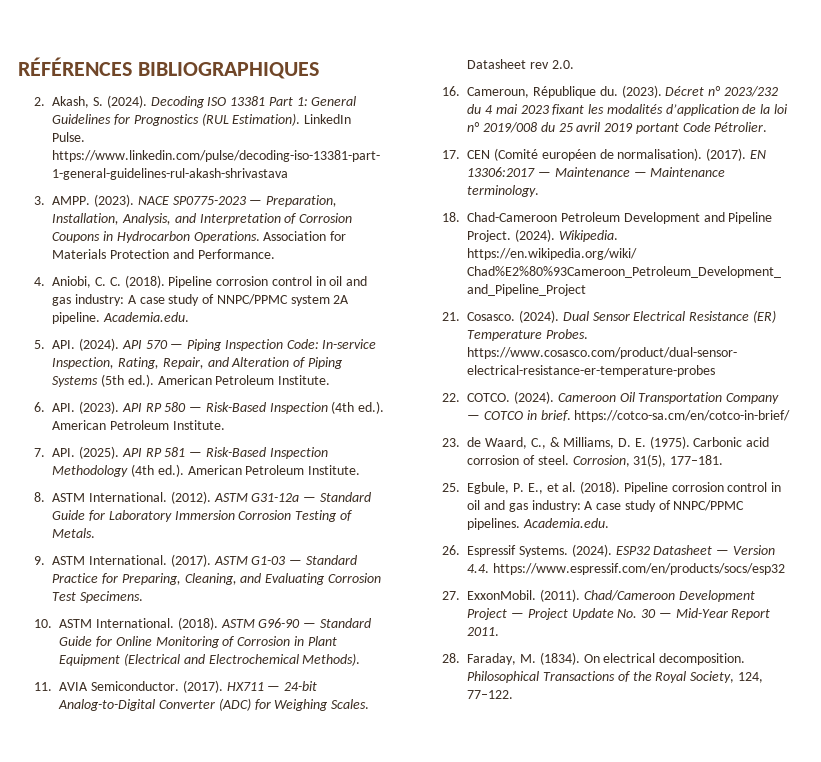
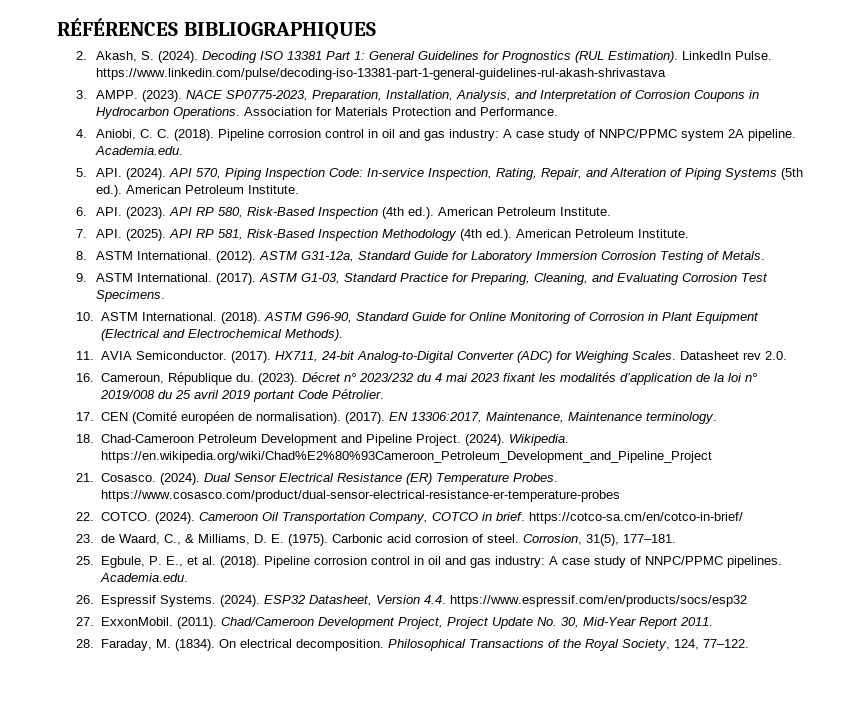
[172,196,263,205] SP0775-2023 — -> [225,90,308,101] SP0775-2023,
[145,340,184,349] 570 — -> [195,168,221,179] 570,
[164,402,203,412] 580 — -> [217,207,243,218] 580,
[164,447,203,457] 581 — -> [217,229,243,240] 581,
[251,493,317,502] G31-12a — -> [300,251,354,262] G31-12a,
[251,556,303,565] G1-03 — -> [300,273,340,284] G1-03,
[258,618,317,628] G96-90 — -> [305,312,352,323] G96-90,
[226,682,281,691] HX711 — -> [274,351,318,362] HX711,
[467,167,647,177] 13306:2017 — Maintenance — -> [410,412,564,423] 13306:2017, Maintenance,
[726,393,780,404] [467,415,481,420] Company — -> [368,512,428,524] Company,
[653,545,730,555] Datasheet — -> [308,595,372,606] Datasheet,
[467,608,525,620] Project — -> [397,617,443,629] Project,
[641,609,672,618] 30 — -> [560,617,579,628] 30,

